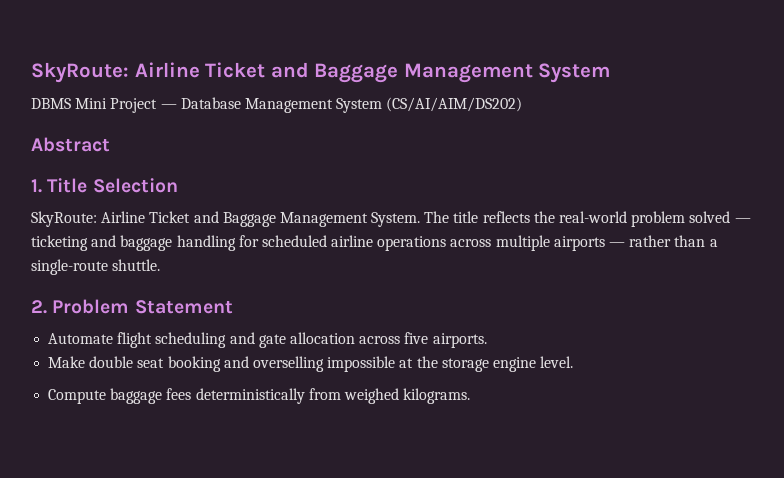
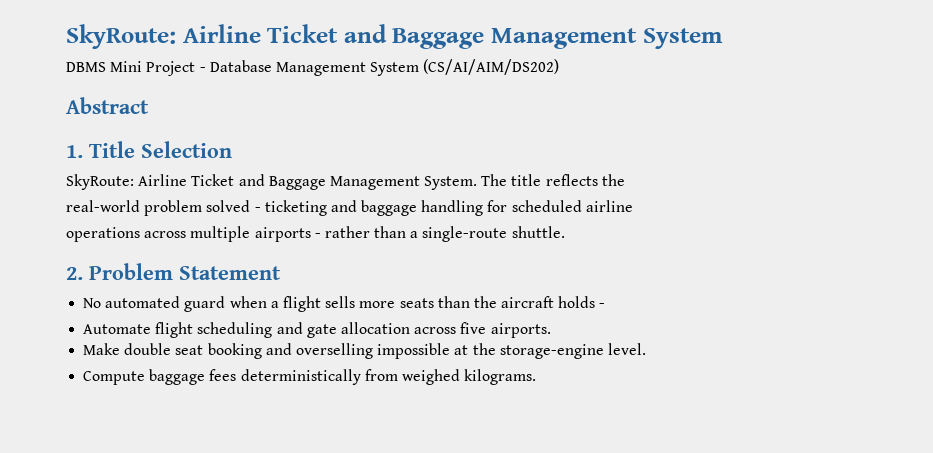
[160,104,177,109] — -> [199,67,206,72] -
(555, 217) none -> (625, 180) //
[734,218,751,223] — -> [254,207,261,212] -
(374, 241) none -> (633, 206) //
[609,242,626,247] — -> [314,233,321,238] -
(233, 307) none -> [83,296,606,312] // No automated guard when a flight sells more seats than the aircraft holds -
[441,357,536,372] storage engine -> [499,344,604,359] storage-engine

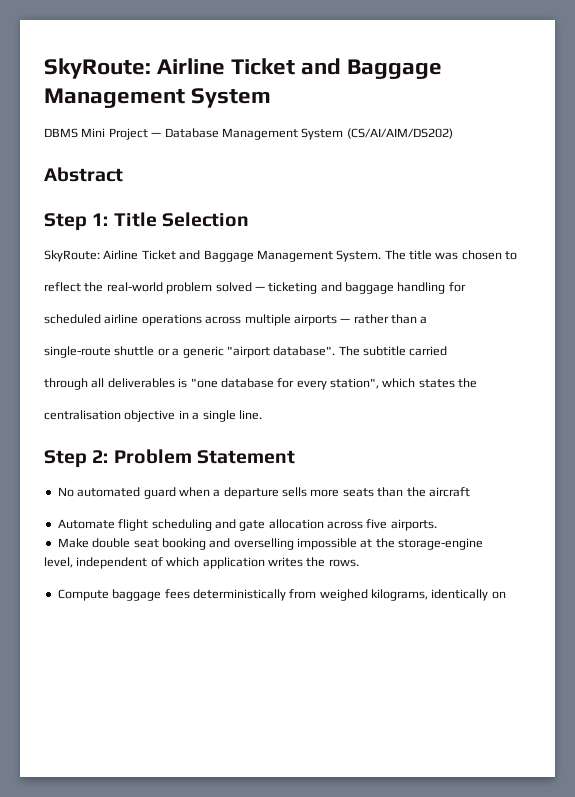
[199,67,206,72] - -> [151,132,162,137] —
[66,145,83,158] 1. -> [44,213,109,231] Step 1:
[545,174,625,186] reflects the // -> [435,250,518,260] [44,282,104,292] was chosen to // reflect the
[254,207,261,212] - -> [254,286,265,291] —
(508, 206) none -> (466, 287) //
(633, 206) // -> (139, 319) none
[314,233,321,238] - -> [340,318,351,323] —
[422,226,565,242] [66,267,83,280] single-route shuttle. // 2. -> [44,346,448,358] [44,378,478,390] [44,410,262,422] [44,450,109,468] // single-route shuttle or a generic "airport database". The subtitle carried // through all deliverables is "one database for every station", which states the // centralisation objective in a single line. // Step 2:
[282,296,321,312] flight -> [223,487,279,499] departure
[558,296,606,308] holds - -> (470, 492) none
[607,343,646,355] level. -> [44,557,359,569] // level, independent of which application writes the rows.
[464,369,537,385] kilograms. -> [371,589,506,601] kilograms, identically on

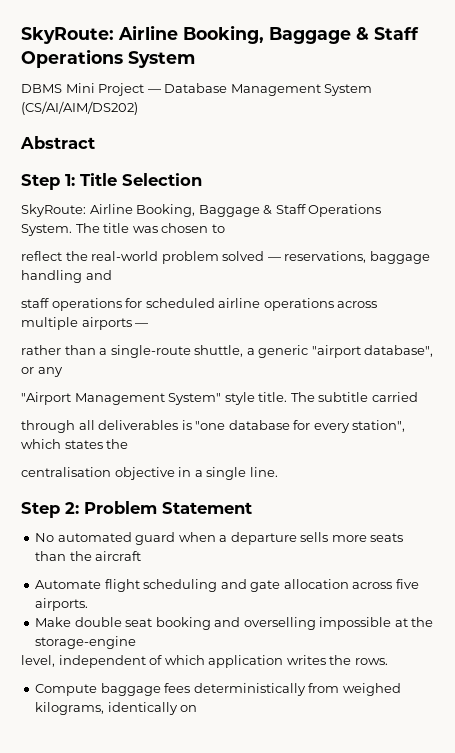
[44,58,443,79] [44,88,185,108] SkyRoute: Airline Ticket and Baggage Management -> [21,25,419,44] [21,49,123,68] SkyRoute: Airline Booking, Baggage & Staff Operations
[141,250,333,262] Ticket and Baggage Management -> [136,204,382,217] Booking, Baggage & Staff Operations
[268,282,466,294] ticketing and baggage handling for // -> [284,251,430,264] [21,270,112,283] [21,298,143,311] reservations, baggage handling and // staff operations for
(351, 320) none -> (149, 325) //
[44,346,336,358] // single-route shuttle or a generic "airport database". -> [110,345,434,358] [21,367,63,377] [21,392,288,405] single-route shuttle, a generic "airport database", or any // "Airport Management System" style title.

